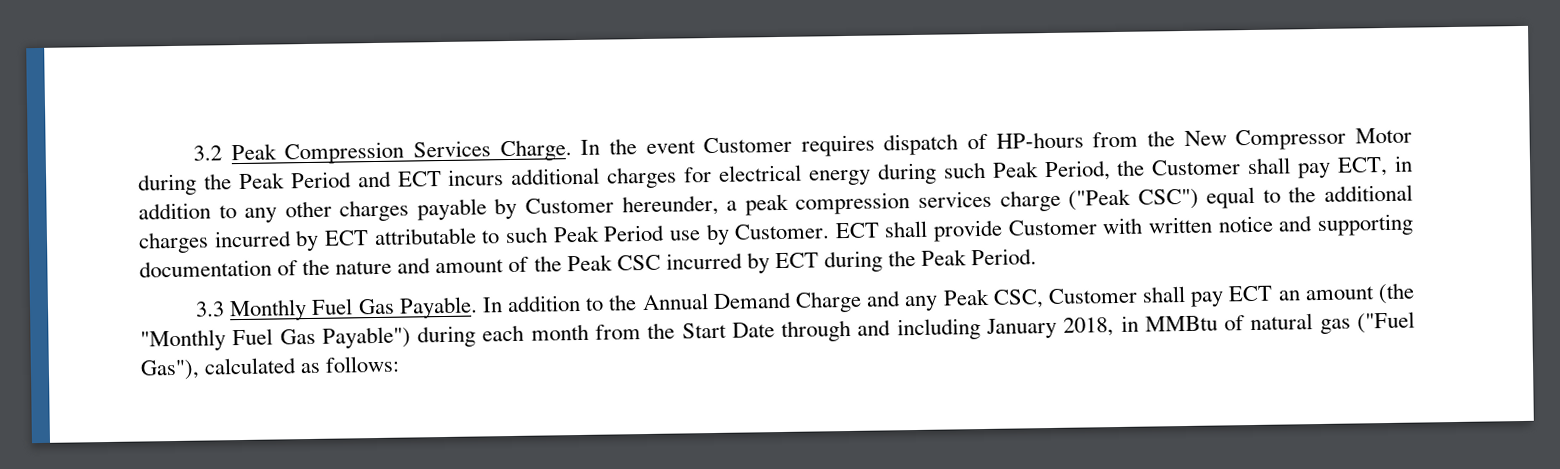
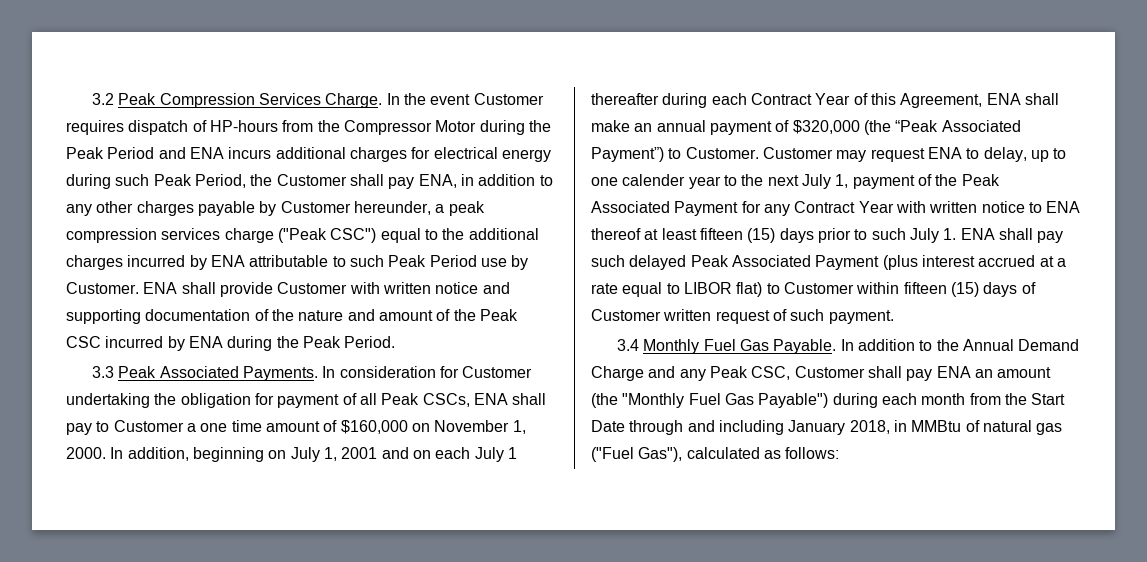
[1183,130,1227,147] New -> (340, 126) none
[397,171,442,187] ECT -> [189,147,224,159] ENA
[1337,156,1389,177] ECT, -> [418,174,457,188] ENA,
[323,230,369,246] ECT -> [210,255,245,267] ENA
[834,222,880,239] ECT -> [143,282,178,294] ENA
[774,252,819,269] ECT -> [188,336,223,348] ENA
(226, 309) none -> [118,366,533,381] [66,393,547,408] [66,420,526,435] [66,447,517,462] [591,93,1059,108] [591,120,1021,135] [591,147,1067,162] [591,174,1000,189] [591,201,1081,216] [591,228,1064,243] [591,255,1066,270] [591,282,1036,297] [591,309,894,324] [617,339,640,351] Peak Associated Payments. In consideration for Customer undertaking the obligation for payment of all Peak CSCs, ENA shall pay to Customer a one time amount of $160,000 on November 1, 2000. In addition, beginning on July 1, 2001 and on each July 1 thereafter during each Contract Year of this Agreement, ENA shall make an annual payment of $320,000 (the “Peak Associated Payment”) to Customer. Customer may request ENA to delay, up to one calender year to the next July 1, payment of the Peak Associated Payment for any Contract Year with written notice to ENA thereof at least fifteen (15) days prior to such July 1. ENA shall pay such delayed Peak Associated Payment (plus interest accrued at a rate equal to LIBOR flat) to Customer within fifteen (15) days of Customer written request of such payment. // 3.4
[1228,285,1274,302] ECT -> [936,366,971,378] ENA

